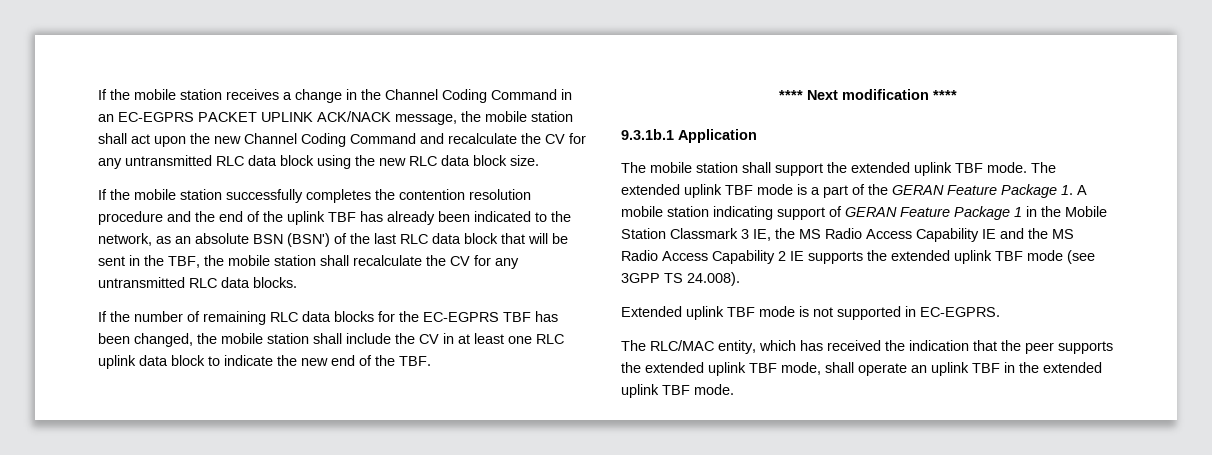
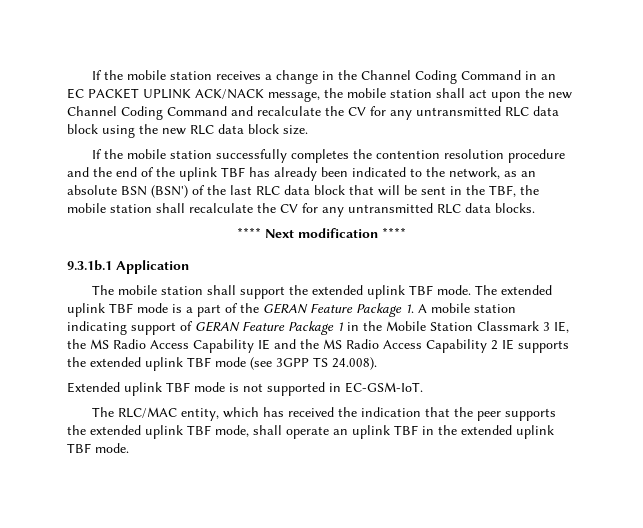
[118,112,194,122] EC-EGPRS -> [67,88,84,99] EC
[98,311,558,325] [98,333,564,347] [98,355,431,369] // If the number of remaining RLC data blocks for the EC-EGPRS TBF has been changed, the mobile station shall include the CV in at least one RLC uplink data block to indicate the new end of the TBF. -> (535, 208) none
[920,307,1000,317] EC-EGPRS. -> [345,382,423,393] EC-GSM-IoT.

